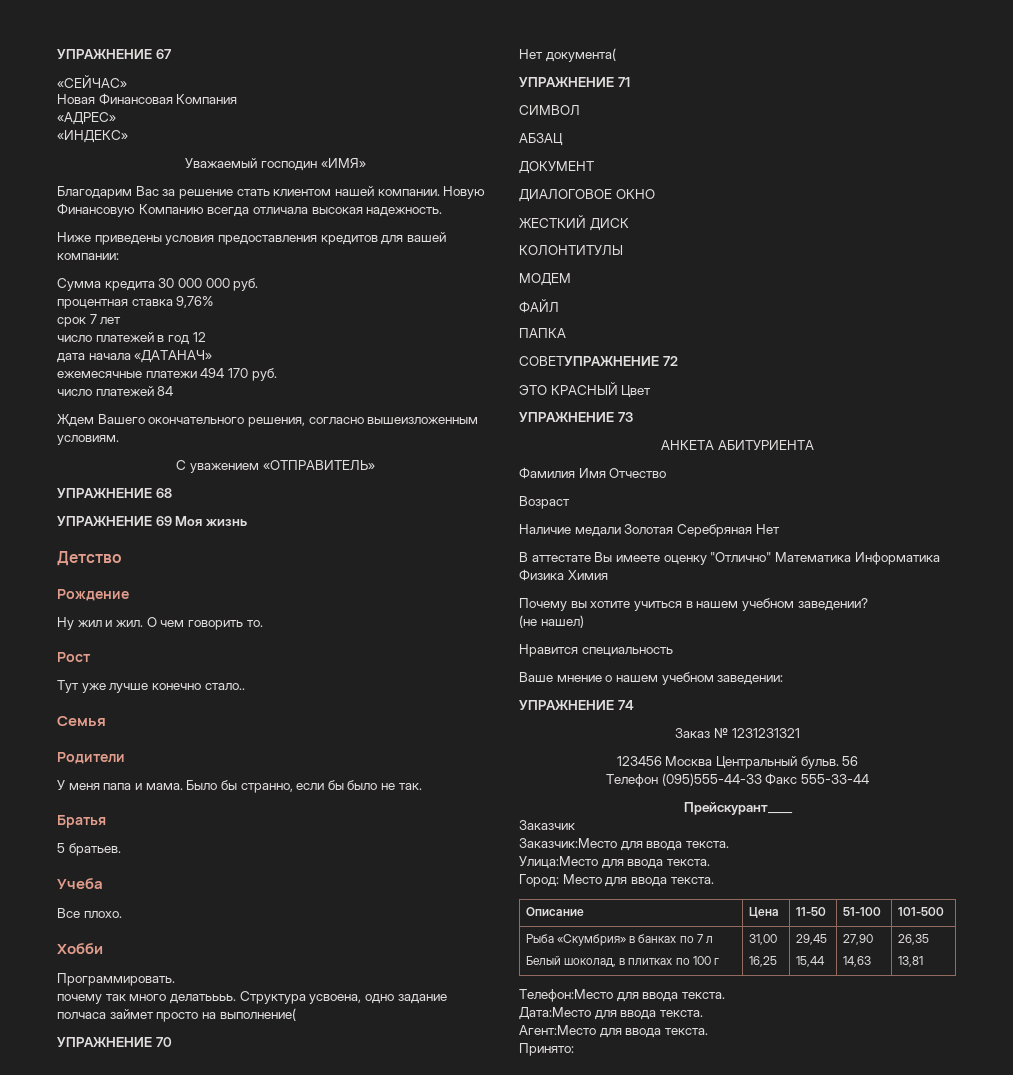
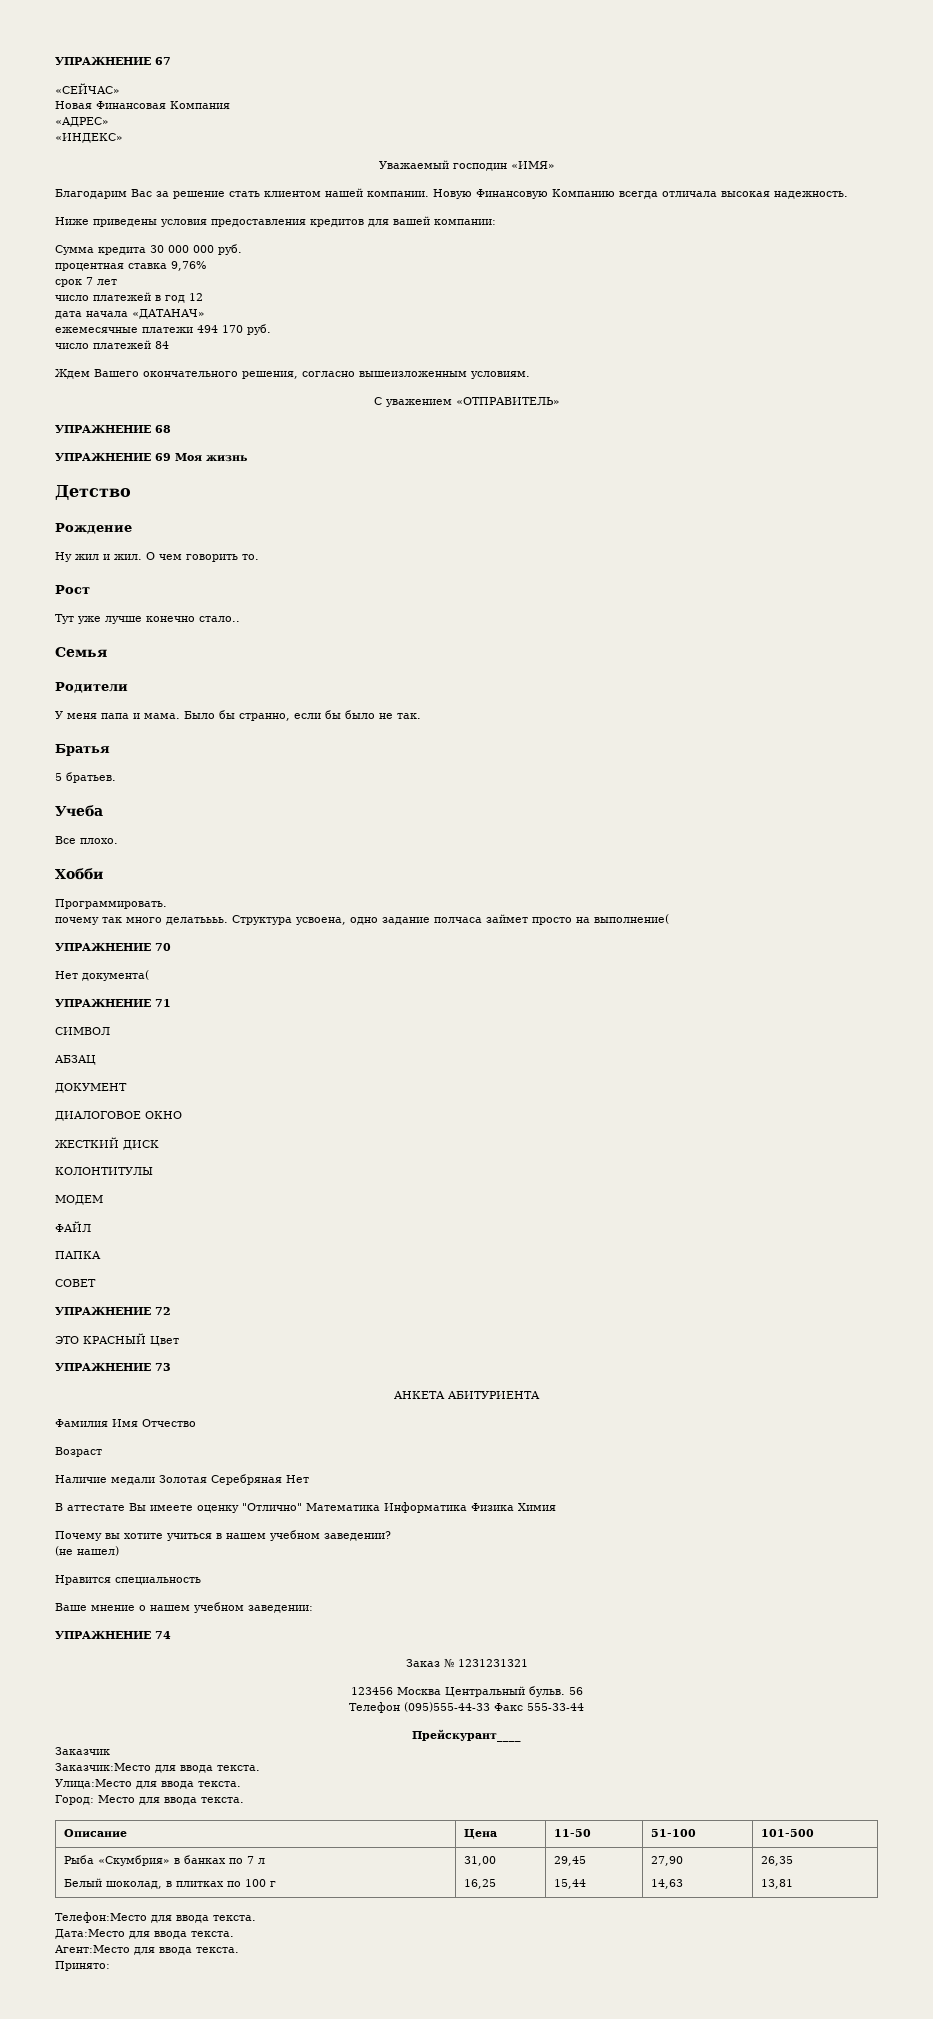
[519,356,659,366] СОВЕТУПРАЖНЕНИЕ -> [55,1279,96,1287] [55,1306,151,1315] СОВЕТ // УПРАЖНЕНИЕ

